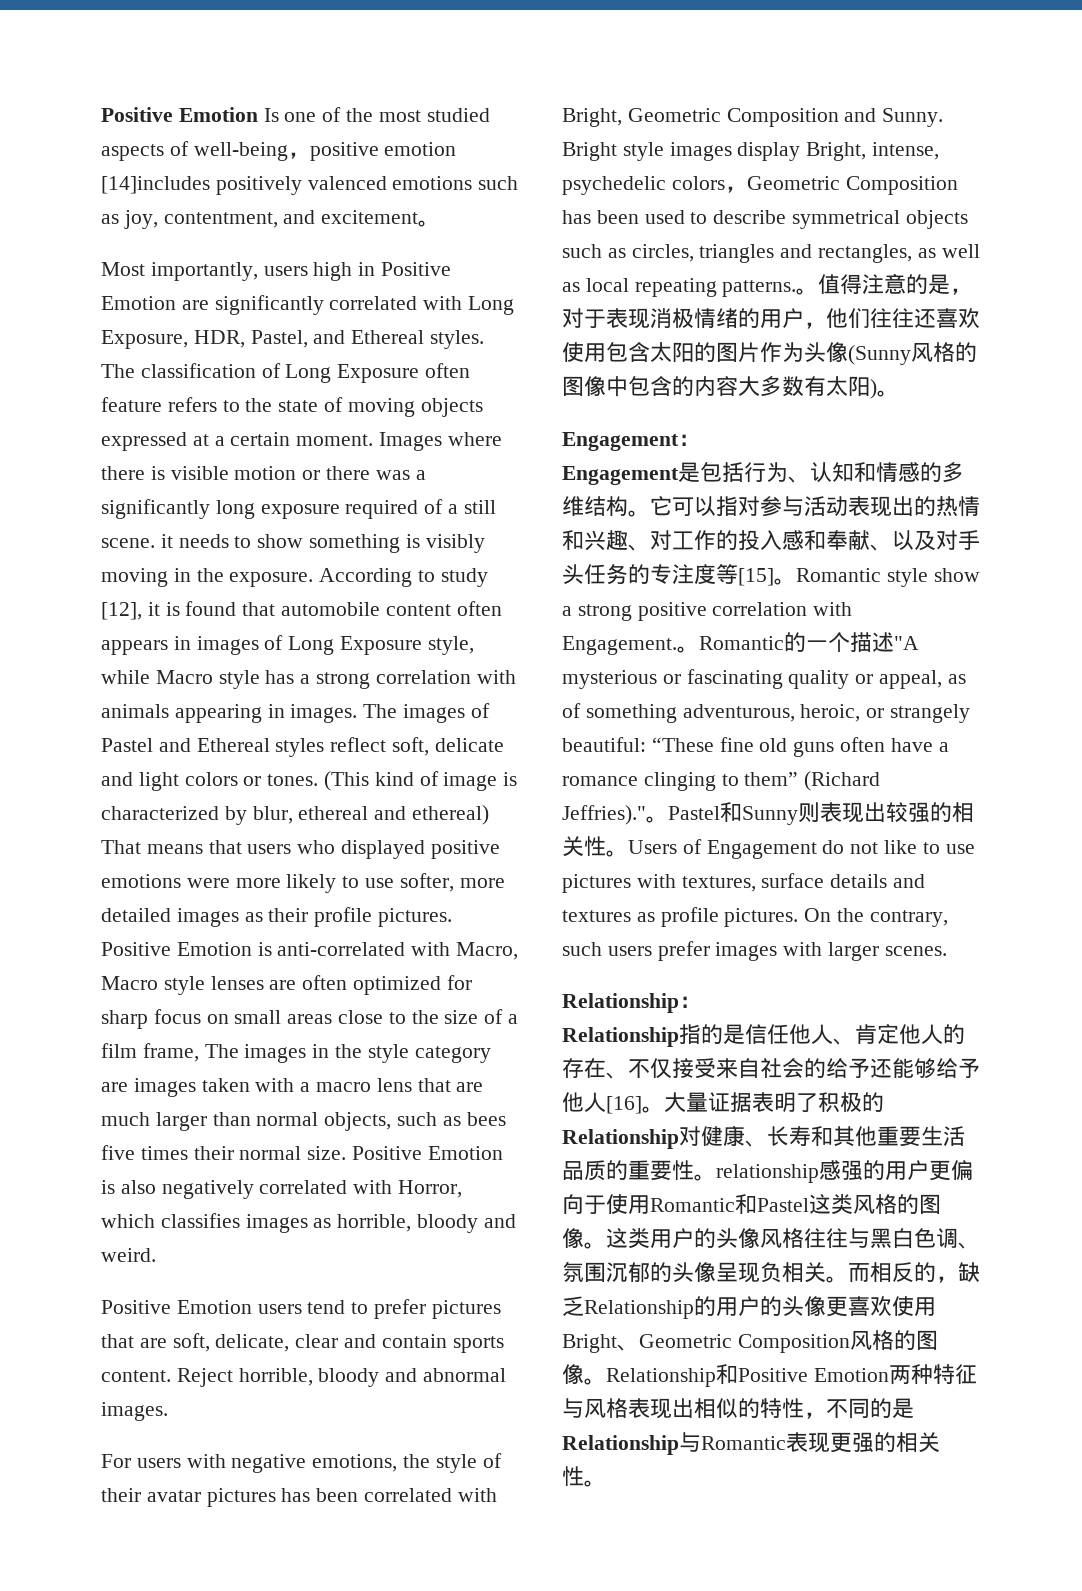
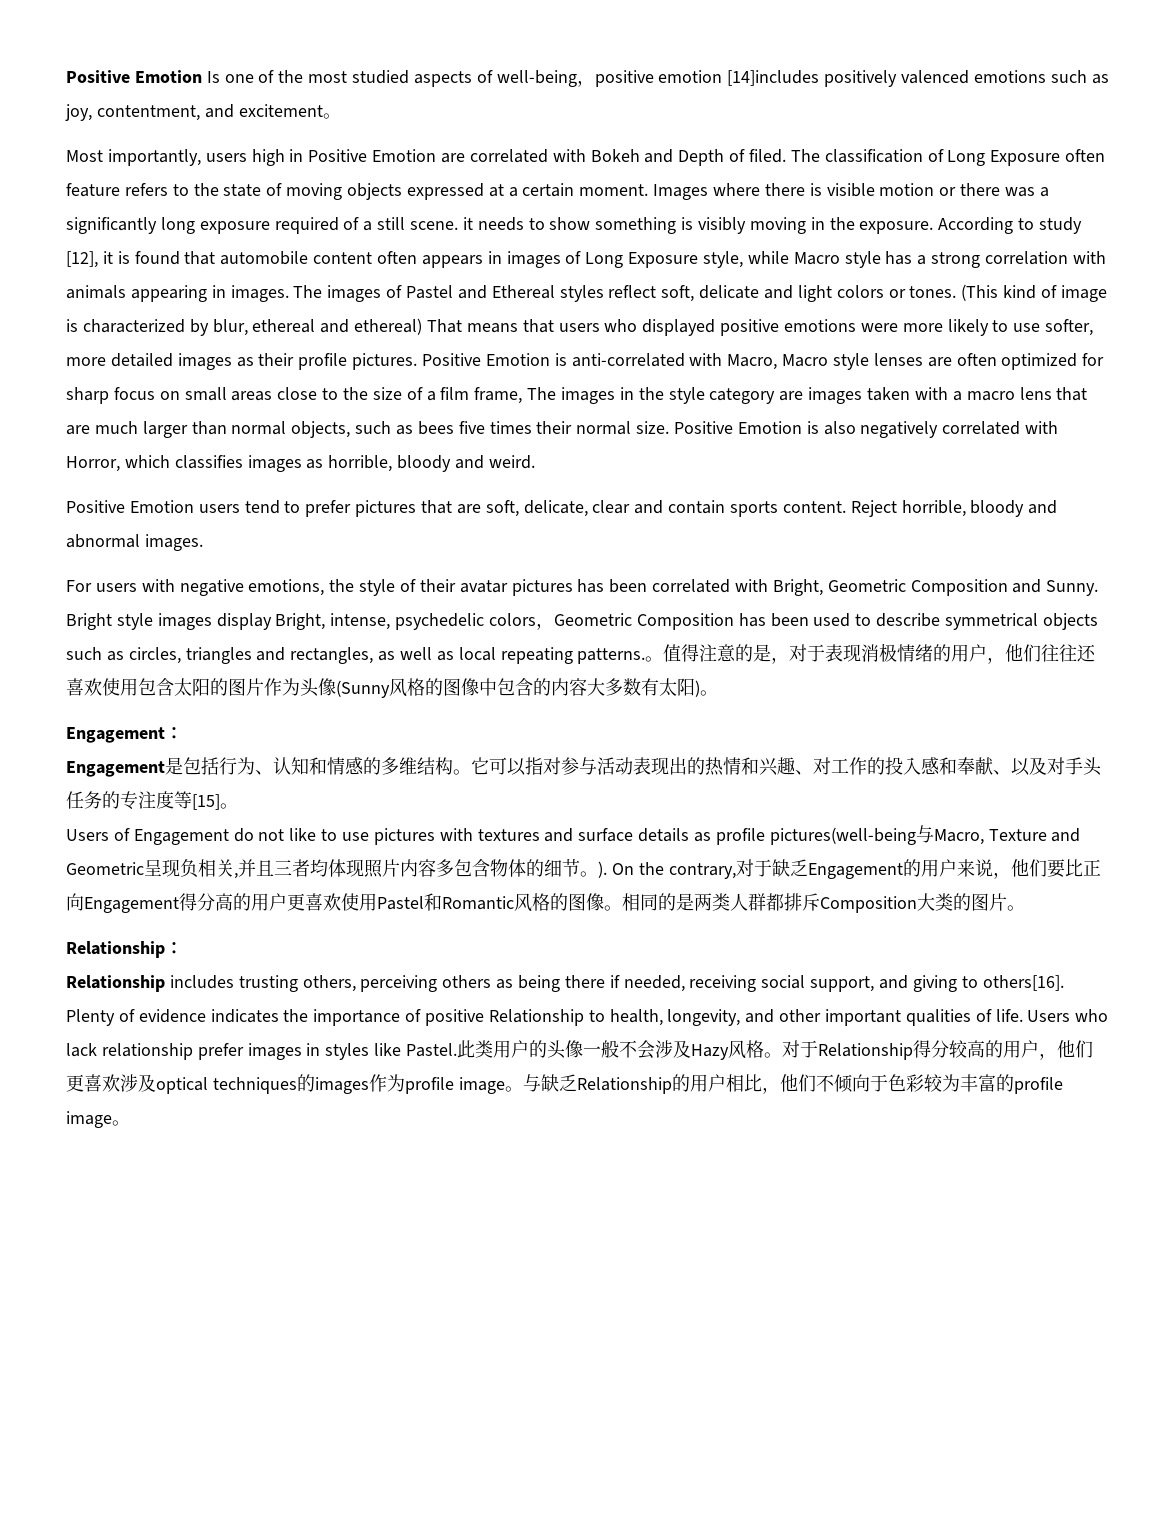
[214,295,515,315] [101,330,485,349] significantly correlated with Long Exposure, HDR, Pastel, and Ethereal styles. -> [469,149,787,166] correlated with Bokeh and Depth of filed.
[796,568,980,587] [562,602,853,621] [562,632,919,655] [562,669,966,689] [562,703,971,723] [562,737,949,757] [562,771,881,791] [562,802,974,825] [562,836,628,857] Romantic style show a strong positive correlation with Engagement.。Romantic的一个描述"A mysterious or fascinating quality or appeal, as of something adventurous, heroic, or strangely beautiful: “These fine old guns often have a romance clinging to them” (Richard Jeffries)."。Pastel和Sunny则表现出较强的相关性。 -> (238, 806) //
[681,873,926,892] [562,907,948,927] [562,941,947,961] [562,993,701,1013] [562,1024,965,1047] [562,1058,980,1079] [562,1092,884,1114] [562,1126,965,1149] [562,1160,973,1183] [562,1194,941,1214] [562,1228,980,1249] [562,1261,980,1283] [562,1296,936,1319] [562,1330,938,1353] [562,1364,977,1387] [562,1398,914,1419] [562,1432,940,1455] [562,1466,584,1486] textures, surface details and textures as profile pictures. On the contrary, such users prefer images with larger scenes. // Relationship： // Relationship指的是信任他人、肯定他人的存在、不仅接受来自社会的给予还能够给予他人[16]。大量证据表明了积极的Relationship对健康、长寿和其他重要生活品质的重要性。relationship感强的用户更偏向于使用Romantic和Pastel这类风格的图像。这类用户的头像风格往往与黑白色调、氛围沉郁的头像呈现负相关。而相反的，缺乏Relationship的用户的头像更喜欢使用Bright、Geometric Composition风格的图像。Relationship和Positive Emotion两种特征与风格表现出相似的特性，不同的是Relationship与Romantic表现更强的相关性 -> [477,825,1081,845] [66,859,1101,879] [66,893,1025,913] [66,941,183,958] [66,975,1064,992] [66,1009,1109,1026] [66,1040,1094,1060] [66,1074,1063,1094] [66,1111,112,1128] textures and surface details as profile pictures(well-being与Macro, Texture and Geometric呈现负相关,并且三者均体现照片内容多包含物体的细节。). On the contrary,对于缺乏Engagement的用户来说，他们要比正向Engagement得分高的用户更喜欢使用Pastel和Romantic风格的图像。相同的是两类人群都排斥Composition大类的图片。 // Relationship： // Relationship includes trusting others, perceiving others as being there if needed, receiving social support, and giving to others[16]. Plenty of evidence indicates the importance of positive Relationship to health, longevity, and other important qualities of life. Users who lack relationship prefer images in styles like Pastel.此类用户的头像一般不会涉及Hazy风格。对于Relationship得分较高的用户，他们更喜欢涉及optical techniques的images作为profile image。与缺乏Relationship的用户相比，他们不倾向于色彩较为丰富的profile image

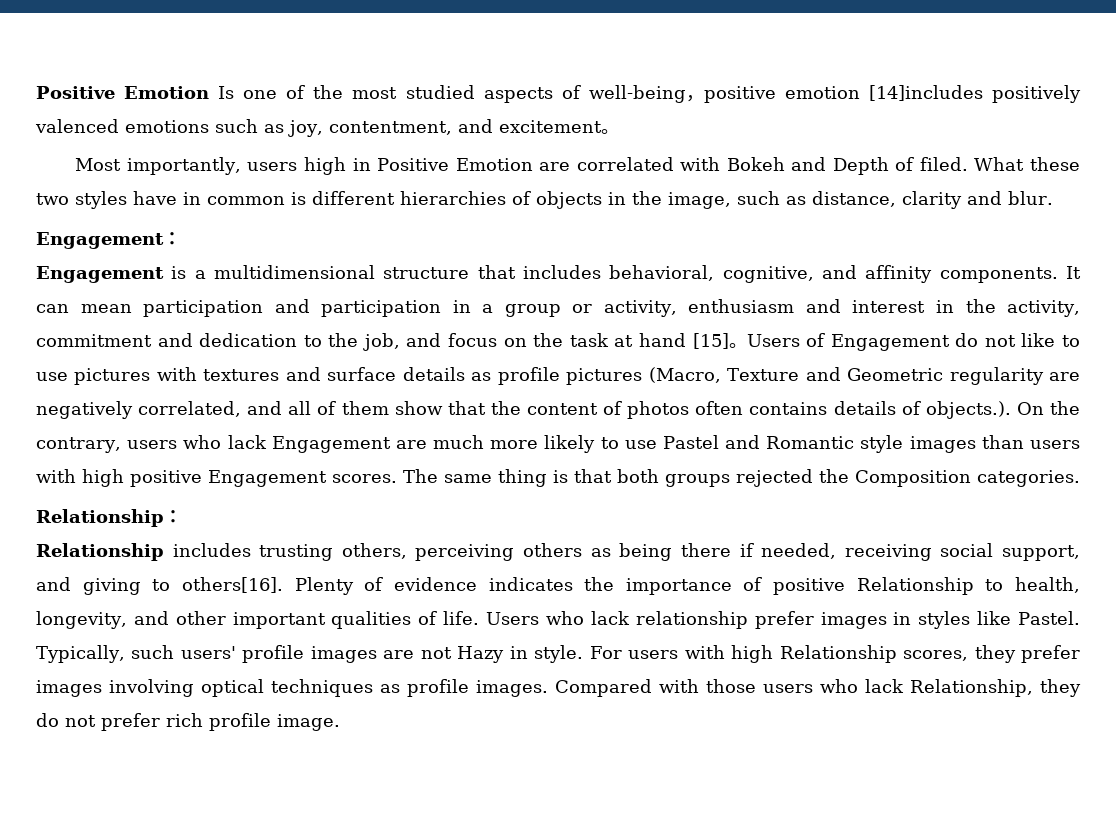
[790,149,1106,166] [66,183,1049,200] [66,217,1083,234] [66,251,1106,268] [66,284,1107,302] [66,318,1094,336] [66,353,1105,370] [66,387,1088,404] [66,421,1059,438] [66,455,535,472] [66,500,1058,517] [66,534,203,551] [66,579,1099,596] [66,613,1098,630] [66,643,1097,664] [66,678,718,698] [66,727,183,743] [66,757,1102,777] [66,791,192,810] The classification of Long Exposure often feature refers to the state of moving objects expressed at a certain moment. Images where there is visible motion or there was a significantly long exposure required of a still scene. it needs to show something is visibly moving in the exposure. According to study [12], it is found that automobile content often appears in images of Long Exposure style, while Macro style has a strong correlation with animals appearing in images. The images of Pastel and Ethereal styles reflect soft, delicate and light colors or tones. (This kind of image is characterized by blur, ethereal and ethereal) That means that users who displayed positive emotions were more likely to use softer, more detailed images as their profile pictures. Positive Emotion is anti-correlated with Macro, Macro style lenses are often optimized for sharp focus on small areas close to the size of a film frame, The images in the style category are images taken with a macro lens that are much larger than normal objects, such as bees five times their normal size. Positive Emotion is also negatively correlated with Horror, which classifies images as horrible, bloody and weird. // Positive Emotion users tend to prefer pictures that are soft, delicate, clear and contain sports content. Reject horrible, bloody and abnormal images. // For users with negative emotions, the style of their avatar pictures has been correlated with Bright, Geometric Composition and Sunny. Bright style images display Bright, intense, psychedelic colors，Geometric Composition has been used to describe symmetrical objects such as circles, triangles and rectangles, as well as local repeating patterns.。值得注意的是，对于表现消极情绪的用户，他们往往还喜欢使用包含太阳的图片作为头像(Sunny风格的图像中包含的内容大多数有太阳)。 // Engagement： // Engagement是包括行为、认知和情感的多维结构。它可以指对参与活动表现出的热情和兴趣、对工作的投入感和奉献、以及对手头任务的专注度等 -> [974,157,1081,171] [36,191,1053,209] [36,232,181,249] [36,265,1082,283] [36,299,1081,317] [36,333,686,351] What these two styles have in common is different hierarchies of objects in the image, such as distance, clarity and blur. // Engagement： // Engagement is a multidimensional structure that includes behavioral, cognitive, and affinity components. It can mean participation and participation in a group or activity, enthusiasm and interest in the activity, commitment and dedication to the job, and focus on the task at hand
(238, 806) // -> (747, 345) none
[769,825,984,845] pictures(well-being与Macro, -> [566,367,721,385] pictures (Macro,
[144,859,1101,879] [66,893,1025,913] 呈现负相关,并且三者均体现照片内容多包含物体的细节。). On the contrary,对于缺乏Engagement的用户来说，他们要比正向Engagement得分高的用户更喜欢使用Pastel和Romantic风格的图像。相同的是两类人群都排斥Composition大类的图片。 -> [949,367,1080,385] [36,401,1080,419] [36,435,1080,453] [36,469,1080,487] regularity are negatively correlated, and all of them show that the content of photos often contains details of objects.). On the contrary, users who lack Engagement are much more likely to use Pastel and Romantic style images than users with high positive Engagement scores. The same thing is that both groups rejected the Composition categories.
[457,1040,1094,1060] [66,1074,1063,1094] [66,1111,130,1128] 此类用户的头像一般不会涉及Hazy风格。对于Relationship得分较高的用户，他们更喜欢涉及optical techniques的images作为profile image。与缺乏Relationship的用户相比，他们不倾向于色彩较为丰富的profile image。 -> [36,645,1080,663] [36,679,1081,697] [36,713,340,731] Typically, such users' profile images are not Hazy in style. For users with high Relationship scores, they prefer images involving optical techniques as profile images. Compared with those users who lack Relationship, they do not prefer rich profile image.

